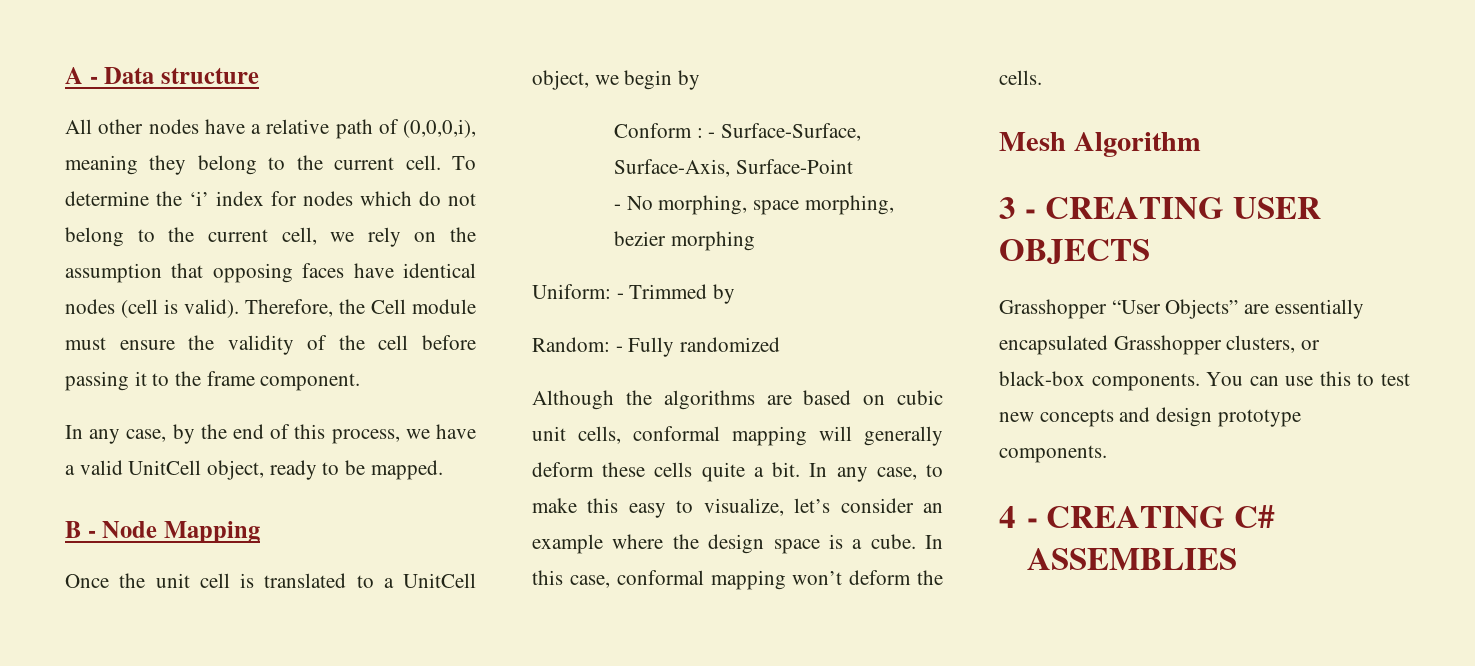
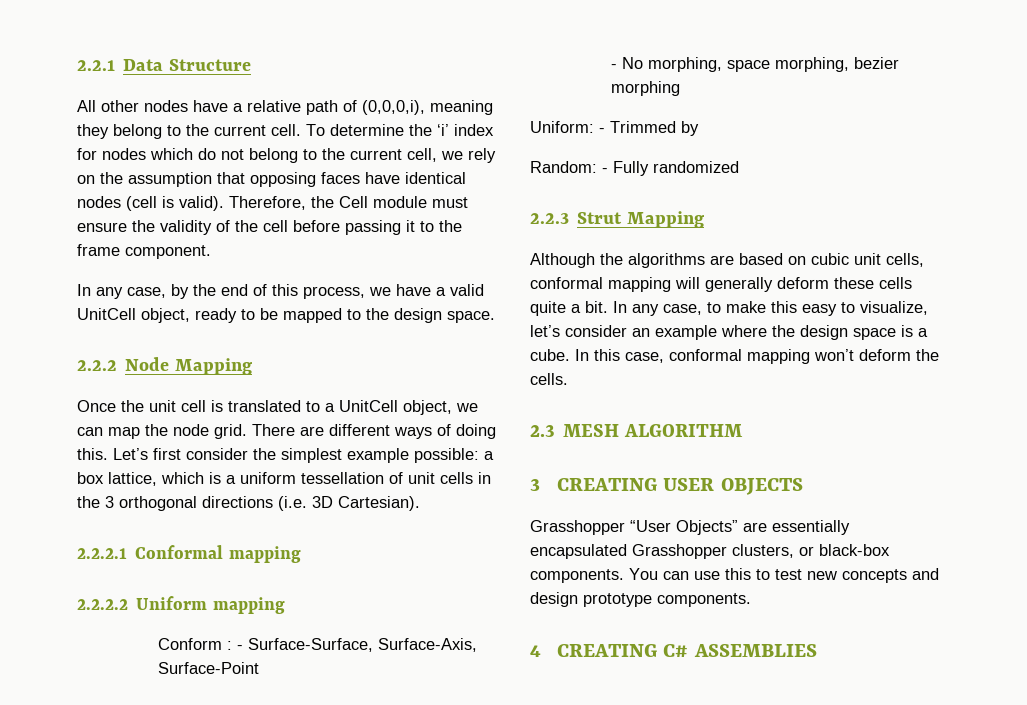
[65,67,259,84] A - Data structure -> [77,59,251,71] 2.2.1 Data Structure
[370,460,443,480] [65,521,96,538] mapped. // B - -> [283,308,495,323] [77,360,117,371] mapped to the design space. // 2.2.2
[624,70,701,90] begin by -> [77,424,496,439] [77,448,494,463] [77,472,491,486] [77,496,420,511] [77,545,301,563] [77,596,285,614] can map the node grid. There are different ways of doing this. Let’s first consider the simplest example possible: a box lattice, which is a uniform tessellation of unit cells in the 3 orthogonal directions (i.e. 3D Cartesian). // 2.2.2.1 Conformal mapping // 2.2.2.2 Uniform mapping
(781, 344) none -> [530,211,704,228] // 2.2.3 Strut Mapping
[999,132,1201,157] [999,197,1036,219] Mesh Algorithm // 3 - -> [530,424,744,437] [530,479,540,491] 2.3 MESH ALGORITHM // 3
[1026,518,1038,528] - -> (541, 651) none

